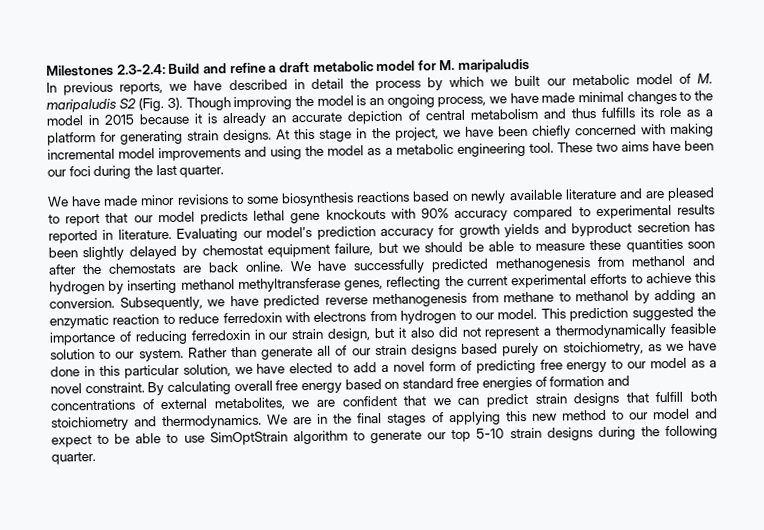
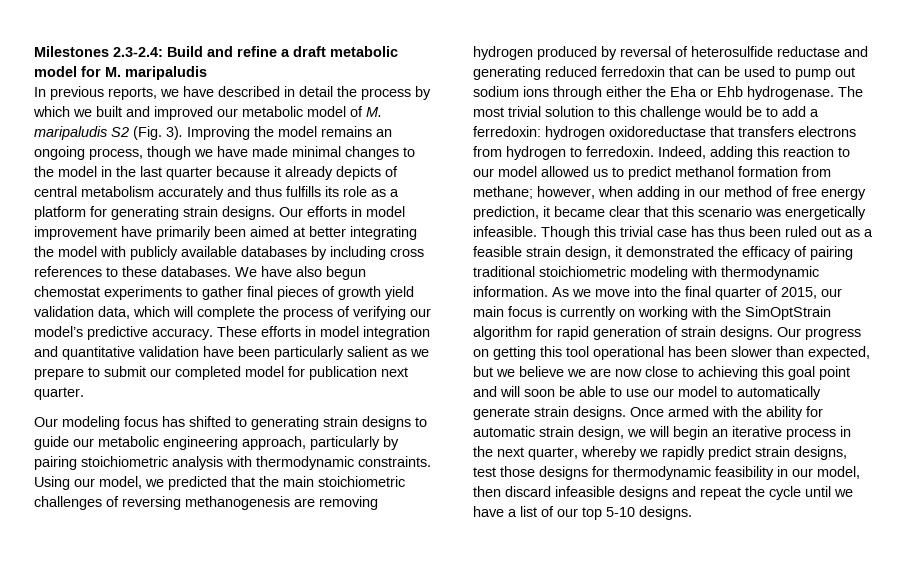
(541, 81) none -> [126,106,213,120] and improved
[185,95,367,111] Though improving the model is -> [187,126,372,140] Improving the model remains
(487, 102) none -> [147,146,191,160] though
[104,110,404,127] 2015 because it is already an accurate depiction -> [116,166,381,180] the last quarter because it already depicts
(538, 114) none -> [158,186,224,200] accurately
[276,123,714,142] [47,140,714,162] [47,164,225,180] [48,187,715,207] [48,204,715,227] [48,221,716,244] [48,238,715,261] [48,255,716,275] [49,272,717,295] [49,289,717,311] [49,306,716,329] [49,323,716,346] [50,340,717,362] [50,357,718,379] [50,375,631,396] [50,391,718,411] [51,408,718,431] [51,425,719,448] [51,452,96,465] At this stage in the project, we have been chiefly concerned with making incremental model improvements and using the model as a metabolic engineering tool. These two aims have been our foci during the last quarter. // We have made minor revisions to some biosynthesis reactions based on newly available literature and are pleased to report that our model predicts lethal gene knockouts with 90% accuracy compared to experimental results reported in literature. Evaluating our model’s prediction accuracy for growth yields and byproduct secretion has been slightly delayed by chemostat equipment failure, but we should be able to measure these quantities soon after the chemostats are back online. We have successfully predicted methanogenesis from methanol and hydrogen by inserting methanol methyltransferase genes, reflecting the current experimental efforts to achieve this conversion. Subsequently, we have predicted reverse methanogenesis from methane to methanol by adding an enzymatic reaction to reduce ferredoxin with electrons from hydrogen to our model. This prediction suggested the importance of reducing ferredoxin in our strain design, but it also did not represent a thermodynamically feasible solution to our system. Rather than generate all of our strain designs based purely on stoichiometry, as we have done in this particular solution, we have elected to add a novel form of predicting free energy to our model as a novel constraint. By calculating overall free energy based on standard free energies of formation and concentrations of external metabolites, we are confident that we can predict strain designs that fulfill both stoichiometry and thermodynamics. We are in the final stages of applying this new method to our model and expect to be able to use SimOptStrain algorithm to generate our top 5-10 strain designs during the following quarter. -> [279,206,405,217] [34,226,417,240] [34,246,424,260] [34,266,366,280] [34,286,414,300] [34,306,431,320] [34,326,430,340] [34,346,429,360] [34,366,408,380] [34,387,84,400] [34,416,427,430] [34,436,399,450] [34,456,431,470] [34,476,405,490] [34,496,378,510] [473,46,868,60] [473,66,855,80] [473,86,863,100] [473,106,819,120] [473,126,856,140] [473,146,850,160] [473,166,831,180] [473,186,866,200] [473,206,866,220] [473,226,873,240] [473,246,853,260] [473,266,819,280] [473,286,842,300] [473,306,831,320] [473,326,861,340] [473,346,870,360] [473,366,850,380] [473,386,821,400] [473,406,823,420] [473,426,851,440] [473,446,847,460] [473,466,860,480] [473,486,853,500] [473,506,692,520] Our efforts in model improvement have primarily been aimed at better integrating the model with publicly available databases by including cross references to these databases. We have also begun chemostat experiments to gather final pieces of growth yield validation data, which will complete the process of verifying our model’s predictive accuracy. These efforts in model integration and quantitative validation have been particularly salient as we prepare to submit our completed model for publication next quarter. // Our modeling focus has shifted to generating strain designs to guide our metabolic engineering approach, particularly by pairing stoichiometric analysis with thermodynamic constraints. Using our model, we predicted that the main stoichiometric challenges of reversing methanogenesis are removing hydrogen produced by reversal of heterosulfide reductase and generating reduced ferredoxin that can be used to pump out sodium ions through either the Eha or Ehb hydrogenase. The most trivial solution to this challenge would be to add a ferredoxin: hydrogen oxidoreductase that transfers electrons from hydrogen to ferredoxin. Indeed, adding this reaction to our model allowed us to predict methanol formation from methane; however, when adding in our method of free energy prediction, it became clear that this scenario was energetically infeasible. Though this trivial case has thus been ruled out as a feasible strain design, it demonstrated the efficacy of pairing traditional stoichiometric modeling with thermodynamic information. As we move into the final quarter of 2015, our main focus is currently on working with the SimOptStrain algorithm for rapid generation of strain designs. Our progress on getting this tool operational has been slower than expected, but we believe we are now close to achieving this goal point and will soon be able to use our model to automatically generate strain designs. Once armed with the ability for automatic strain design, we will begin an iterative process in the next quarter, whereby we rapidly predict strain designs, test those designs for thermodynamic feasibility in our model, then discard infeasible designs and repeat the cycle until we have a list of our top 5-10 designs.

